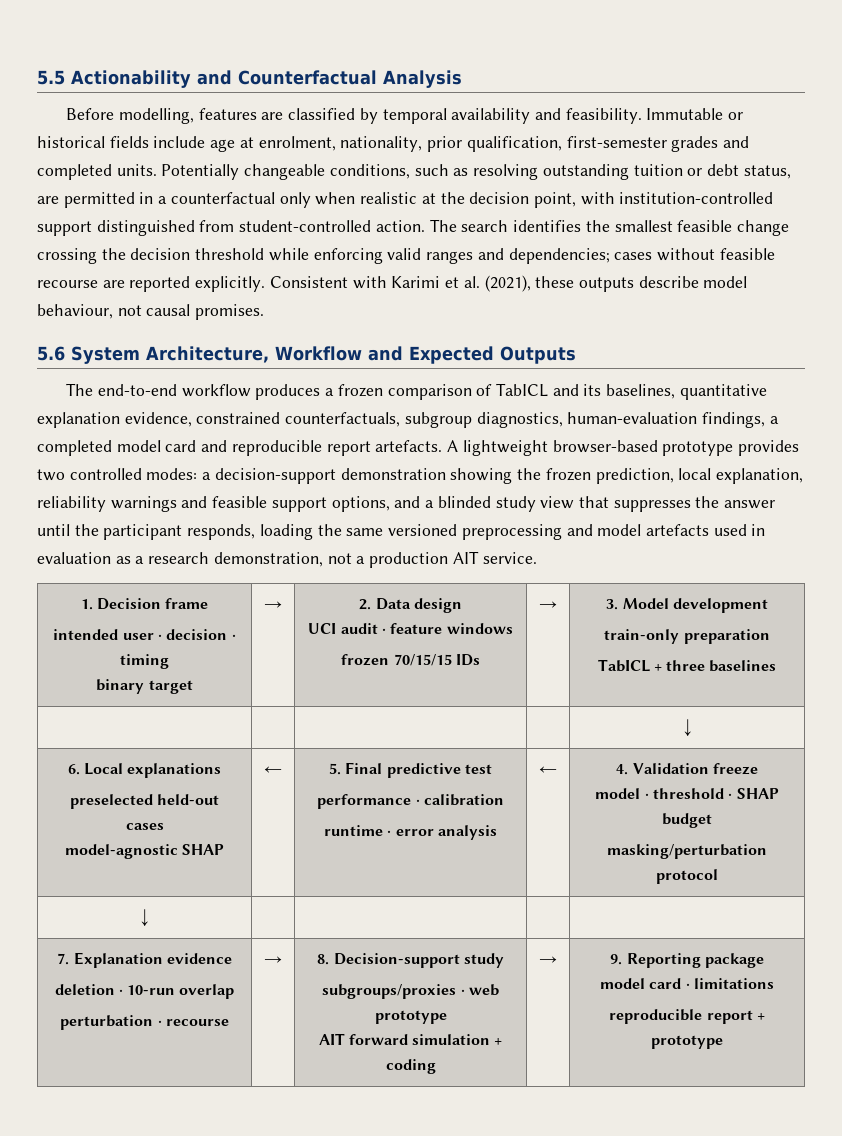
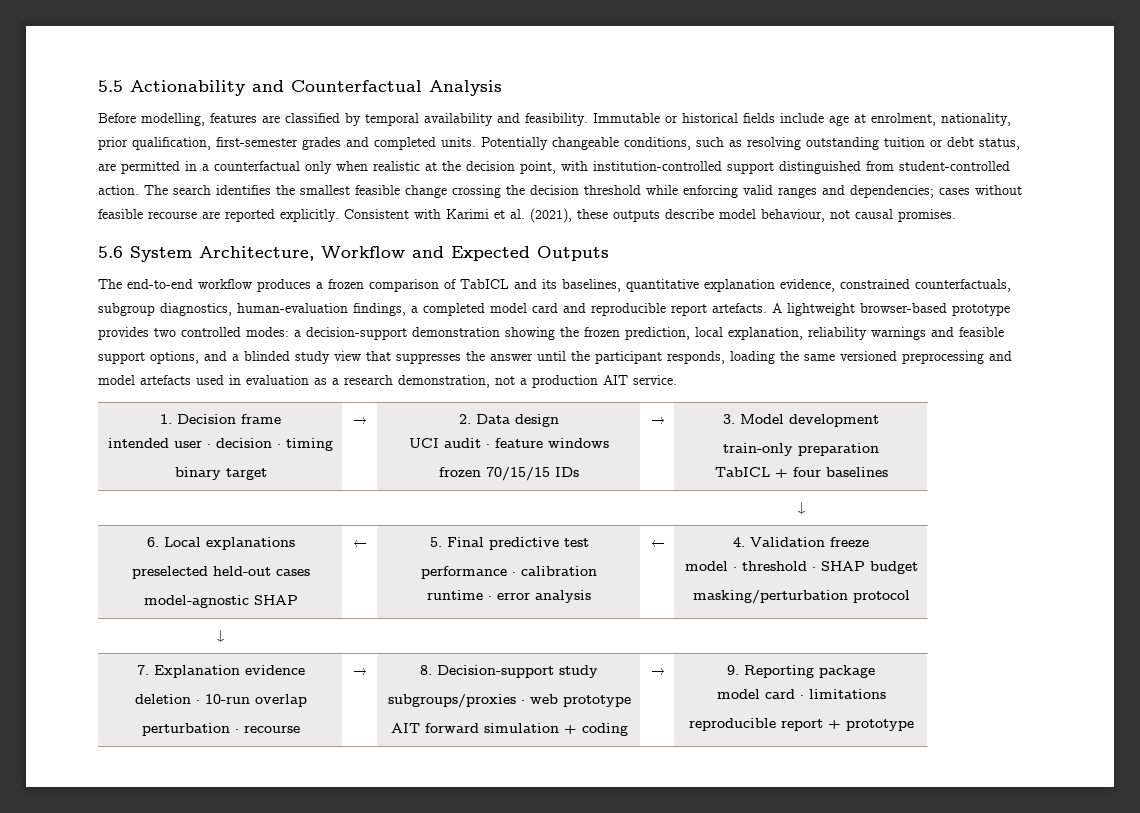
[666,660,706,671] three -> [792,467,821,477] four

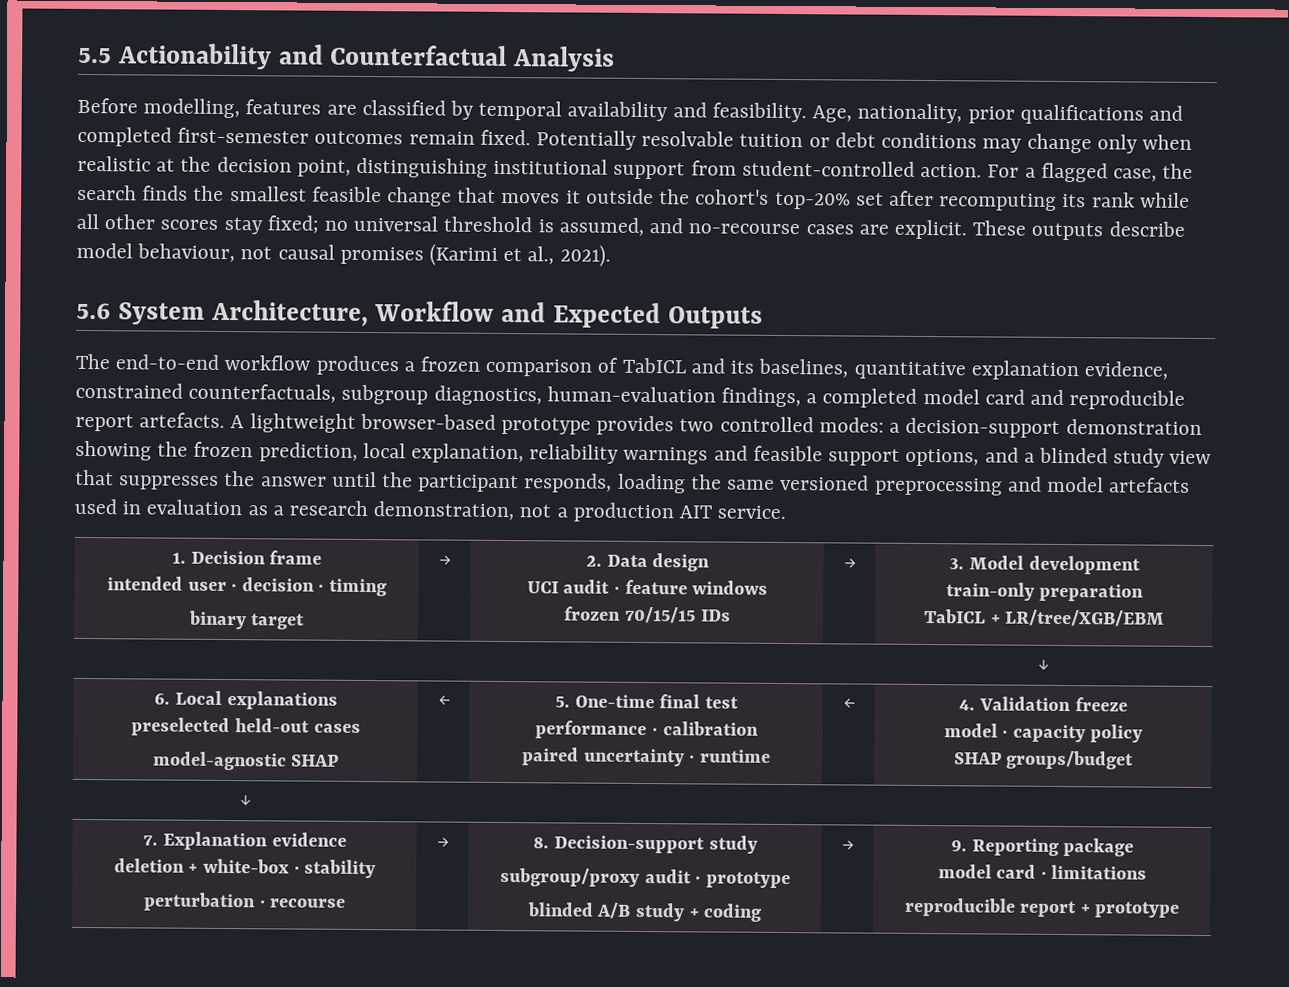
[593,113,1011,126] [98,137,1020,150] [98,161,300,174] Immutable or historical fields include age at enrolment, nationality, prior qualification, first-semester grades and completed units. Potentially changeable conditions, such as resolving outstanding tuition or debt status, are permitted in a counterfactual -> [812,103,1183,125] [77,126,1092,154] Age, nationality, prior qualifications and completed first-semester outcomes remain fixed. Potentially resolvable tuition or debt conditions may change
[561,161,1010,174] [98,185,1022,198] [98,208,608,223] with institution-controlled support distinguished from student-controlled action. The search identifies the smallest feasible change crossing the decision threshold while enforcing valid ranges and dependencies; cases without feasible recourse are reported explicitly. Consistent with Karimi et al. (2021), these -> [356,157,1194,183] [77,184,1190,211] [76,213,1027,240] distinguishing institutional support from student-controlled action. For a flagged case, the search finds the smallest feasible change that moves it outside the cohort's top-20% set after recomputing its rank while all other scores stay fixed; no universal threshold is assumed, and no-recourse cases are explicit. These
[898,209,956,222] promises. -> [339,243,611,267] promises (Karimi et al., 2021).
[792,467,888,477] four baselines -> [1005,609,1166,627] LR/tree/XGB/EBM
[446,537,559,550] Final predictive -> [574,694,701,709] One-time final
[427,590,591,603] runtime · error analysis -> [522,747,771,767] paired uncertainty · runtime
[741,561,918,574] [692,590,910,604] threshold · SHAP budget // masking/perturbation protocol -> [1012,724,1144,743] [953,750,1135,770] capacity policy // SHAP groups/budget
[195,694,307,707] · 10-run overlap -> [188,858,377,879] + white-box · stability
[387,694,631,708] [390,723,559,733] subgroups/proxies · web prototype // AIT forward simulation -> [500,867,791,889] [526,902,685,922] subgroup/proxy audit · prototype // blinded A/B study

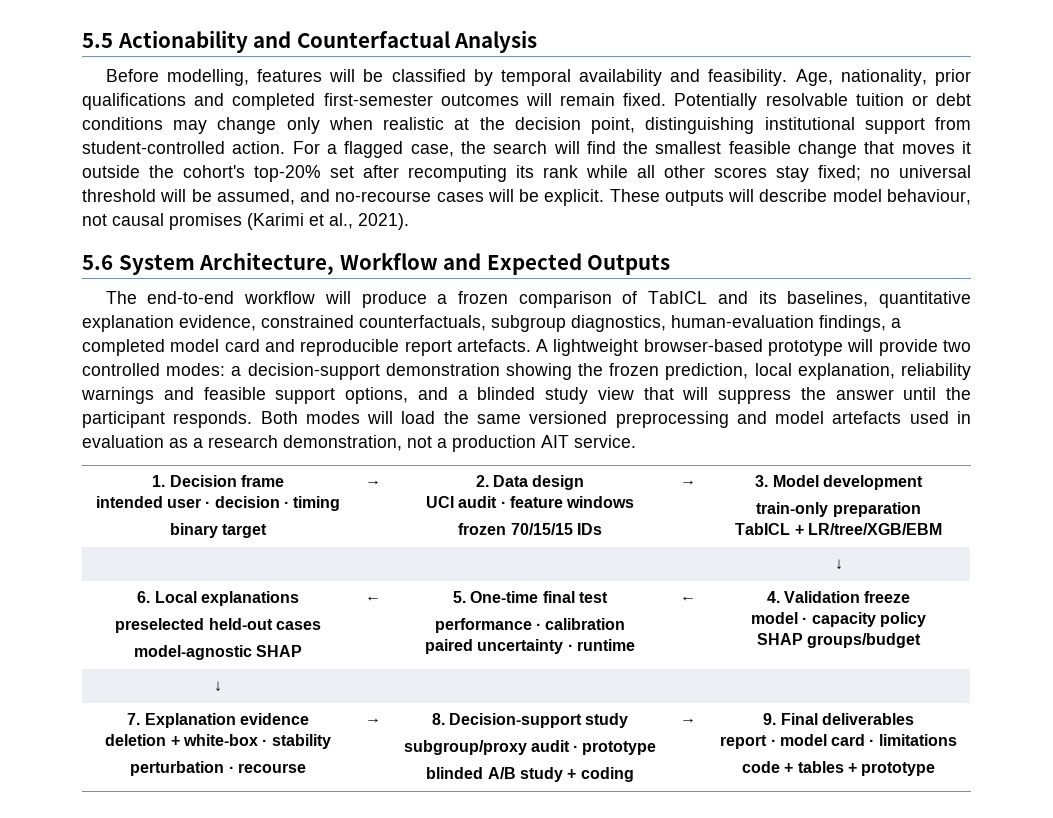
[326,104,357,115] are -> [329,69,384,82] will be
(404, 137) none -> [525,93,552,106] will
[142,185,189,201] finds -> [553,141,616,154] will find
[537,219,554,233] is -> [160,189,212,202] will be
[858,224,889,235] are -> [487,189,540,202] will be
(1104, 231) none -> [728,189,755,202] will
[315,355,399,376] produces -> [324,291,427,308] will produce
[596,415,675,436] provides -> [847,339,938,356] will provide
[119,475,220,490] suppresses -> [682,387,791,404] will suppress
[524,473,686,494] responds, loading -> [173,411,436,428] responds. Both modes will load
[971,838,1135,857] Reporting package // -> [780,713,914,725] [720,735,776,749] Final deliverables // report ·
[903,897,1078,918] reproducible report -> [741,761,844,773] code + tables

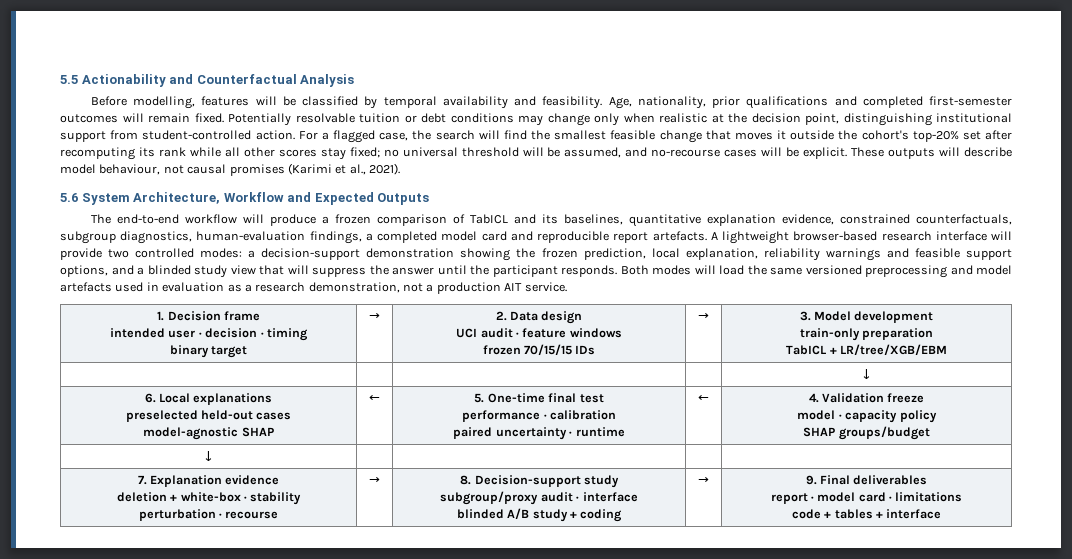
[768,340,844,356] prototype -> [881,231,987,241] research interface
[582,741,657,755] prototype -> [582,492,638,502] interface
[861,762,936,776] prototype -> [886,509,942,519] interface

